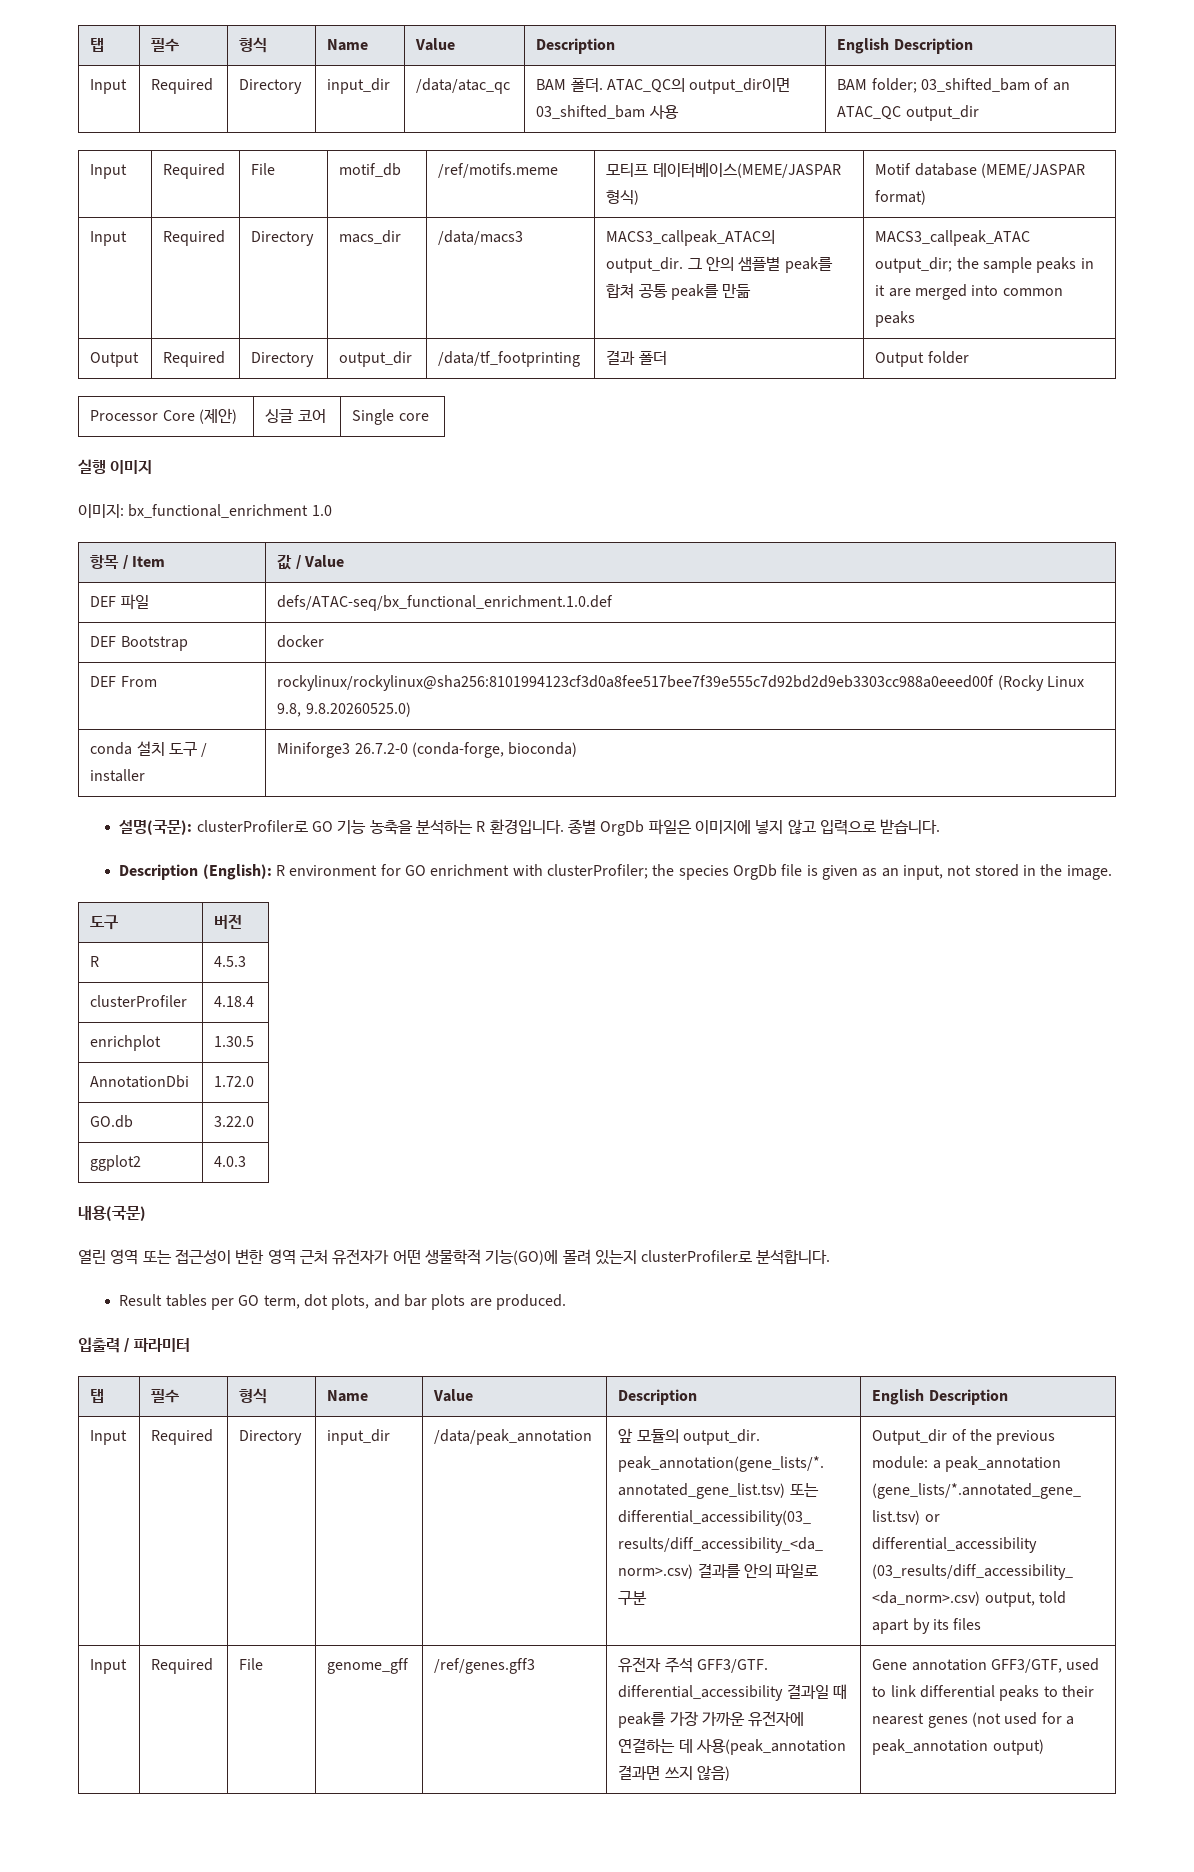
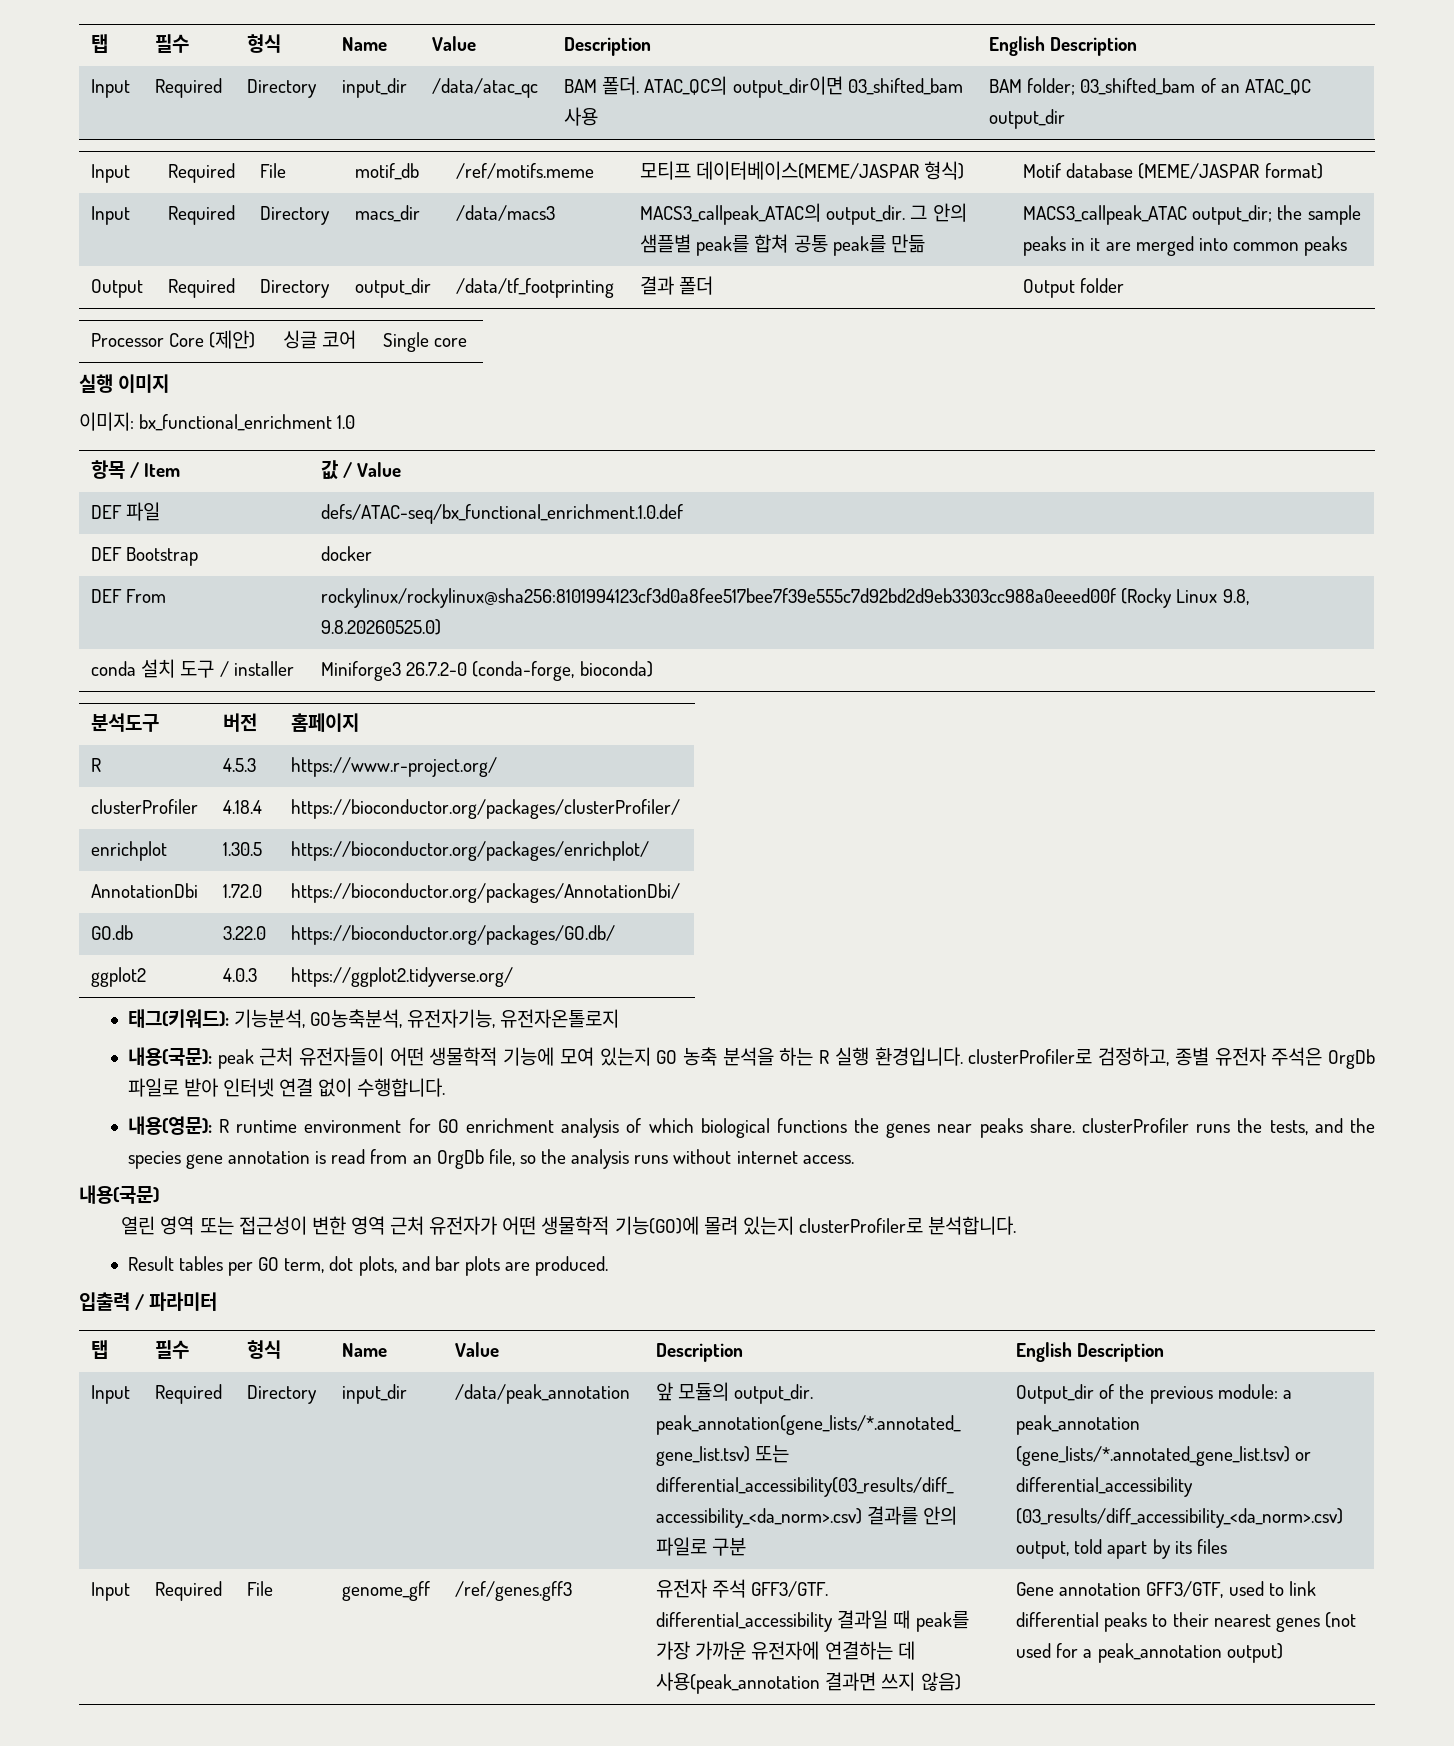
[119,819,941,836] [119,864,1112,880] [90,915,119,930] [214,914,243,929] [90,956,100,967] [214,956,247,967] [90,995,188,1007] [214,996,255,1007] [90,1035,162,1051] [214,1036,255,1047] [90,1075,190,1088] [214,1076,255,1087] [90,1115,134,1128] [214,1116,255,1127] [90,1155,142,1171] [214,1156,247,1167] // 설명(국문): clusterProfiler로 GO 기능 농축을 분석하는 R 환경입니다. 종별 OrgDb 파일은 이미지에 넣지 않고 입력으로 받습니다. // Description (English): R environment for GO enrichment with clusterProfiler; the species OrgDb file is given as an input, not stored in the image. // 도구 | 버전 // R | 4.5.3 // clusterProfiler | 4.18.4 // enrichplot | 1.30.5 // AnnotationDbi | 1.72.0 // GO.db | 3.22.0 // ggplot2 | 4.0.3 -> [91,713,160,732] [223,713,258,732] [291,713,360,732] [91,758,102,772] [223,758,257,772] [291,757,498,777] [91,799,199,814] [223,800,263,814] [291,799,681,819] [91,841,168,861] [223,842,263,856] [291,841,650,861] [91,883,199,898] [223,884,263,898] [291,883,681,903] [91,925,134,940] [223,926,267,940] [291,925,616,945] [91,967,147,987] [223,968,258,982] [291,967,514,987] [127,1009,620,1028] [127,1047,1375,1069] [127,1078,446,1097] [127,1116,1375,1138] [127,1149,854,1169] // 분석도구 | 버전 | 홈페이지 // R | 4.5.3 | https://www.r-project.org/ // clusterProfiler | 4.18.4 | https://bioconductor.org/packages/clusterProfiler/ // enrichplot | 1.30.5 | https://bioconductor.org/packages/enrichplot/ // AnnotationDbi | 1.72.0 | https://bioconductor.org/packages/AnnotationDbi/ // GO.db | 3.22.0 | https://bioconductor.org/packages/GO.db/ // ggplot2 | 4.0.3 | https://ggplot2.tidyverse.org/ // 태그(키워드): 기능분석, GO농축분석, 유전자기능, 유전자온톨로지 // 내용(국문): peak 근처 유전자들이 어떤 생물학적 기능에 모여 있는지 GO 농축 분석을 하는 R 실행 환경입니다. clusterProfiler로 검정하고, 종별 유전자 주석은 OrgDb 파일로 받아 인터넷 연결 없이 수행합니다. // 내용(영문): R runtime environment for GO enrichment analysis of which biological functions the genes near peaks share. clusterProfiler runs the tests, and the species gene annotation is read from an OrgDb file, so the analysis runs without internet access.

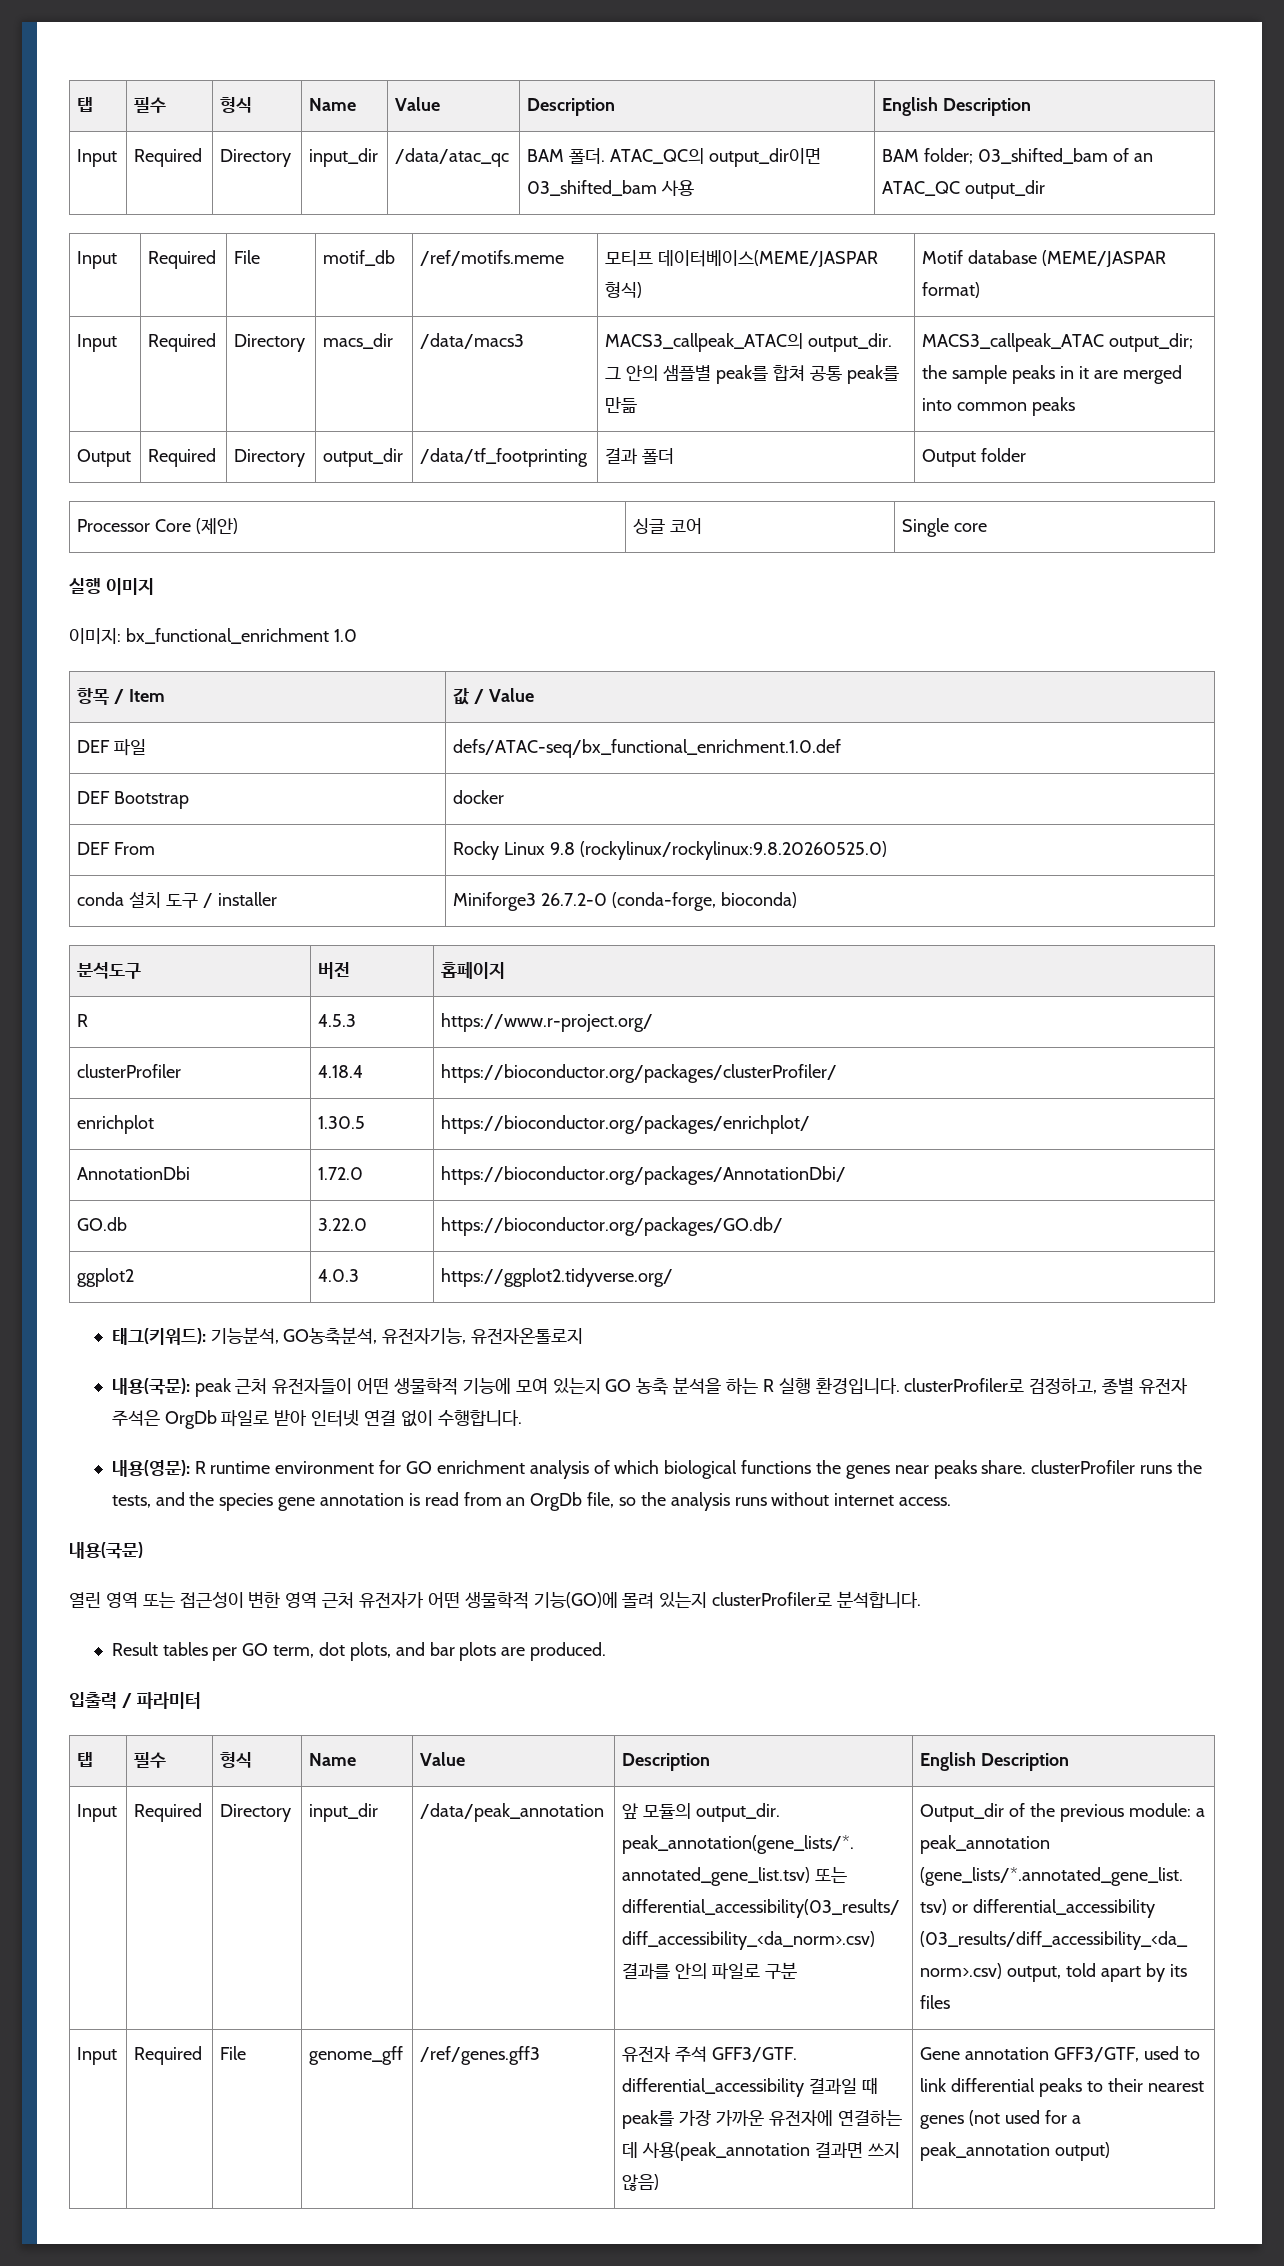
[321,588,1249,608] [321,619,442,635] rockylinux/rockylinux@sha256:8101994123cf3d0a8fee517bee7f39e555c7d92bd2d9eb3303cc988a0eeed00f (Rocky Linux 9.8, 9.8.20260525.0) -> [453,841,887,860] Rocky Linux 9.8 (rockylinux/rockylinux:9.8.20260525.0)

